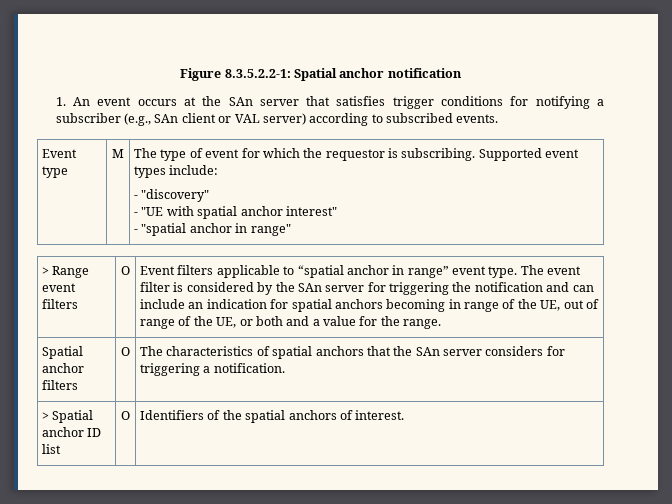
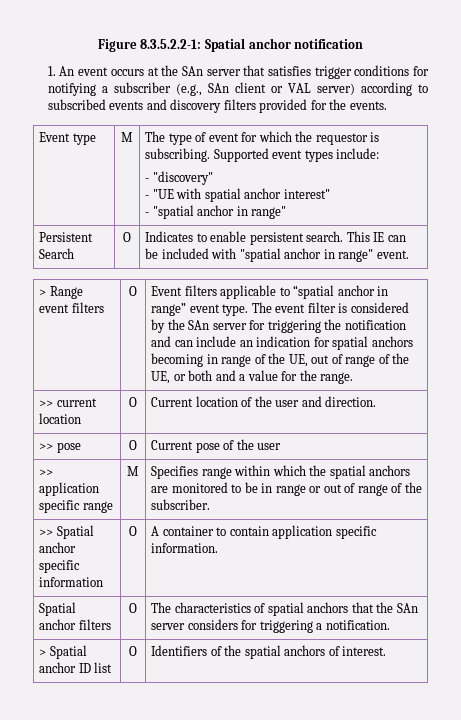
(454, 118) none -> [109,99,347,113] events and discovery filters provided for the
(291, 230) none -> [39,232,94,242] [39,248,75,259] [123,232,131,242] [145,231,406,245] [145,248,409,262] // Persistent Search | O | Indicates to enable persistent search. This IE can be included with "spatial anchor in range" event.
(442, 324) none -> [39,398,97,407] [39,413,82,424] [129,397,137,407] [151,396,377,407] [39,442,81,453] [129,440,137,450] [151,439,282,453] [39,469,54,476] [39,482,100,496] [39,500,113,513] [127,466,139,476] [151,465,411,479] [151,482,422,496] [151,499,211,510] [39,525,94,539] [39,542,77,553] [39,560,81,573] [39,577,104,587] [129,526,137,536] [151,525,377,539] [151,543,219,553] // >> current location | O | Current location of the user and direction. // >> pose | O | Current pose of the user // >> application specific range | M | Specifies range within which the spatial anchors are monitored to be in range or out of range of the subscriber. // >> Spatial anchor specific information | O | A container to contain application specific information.

